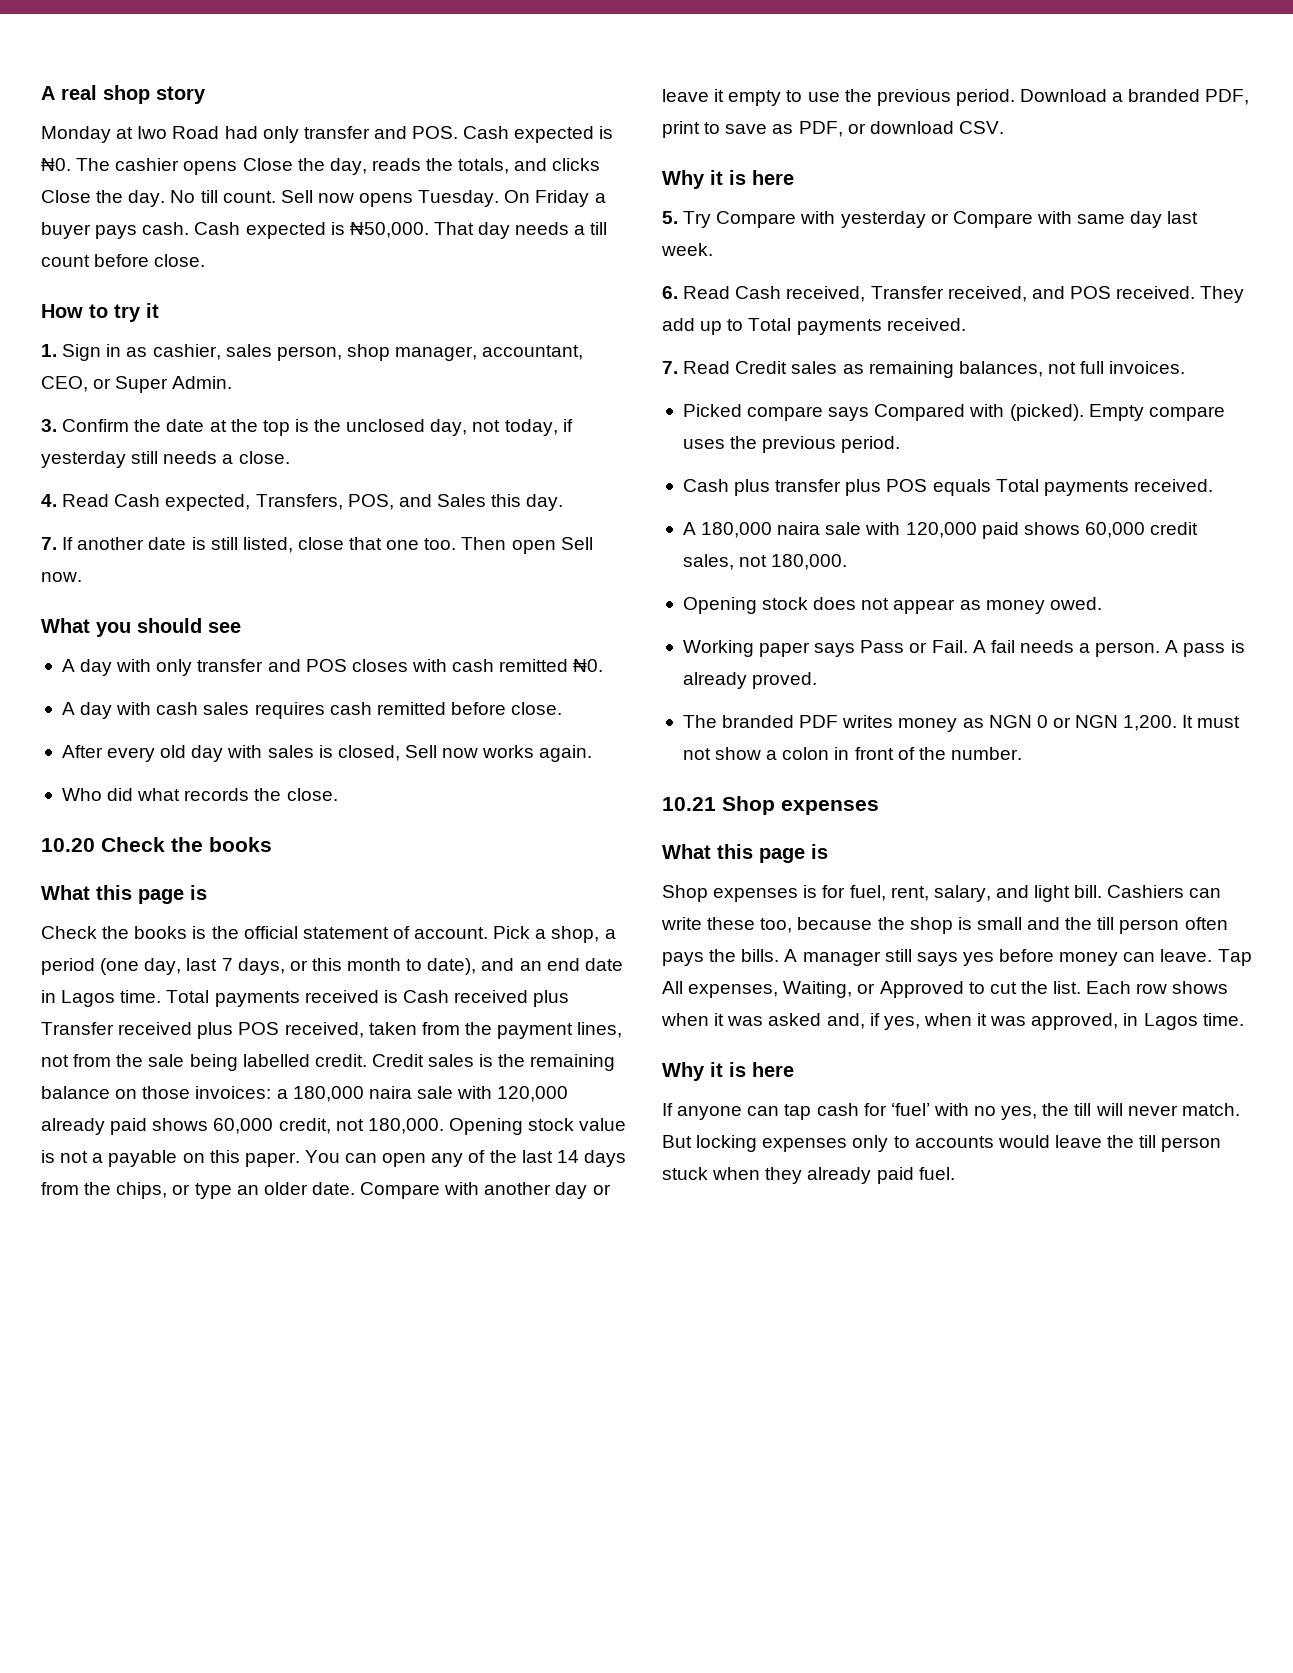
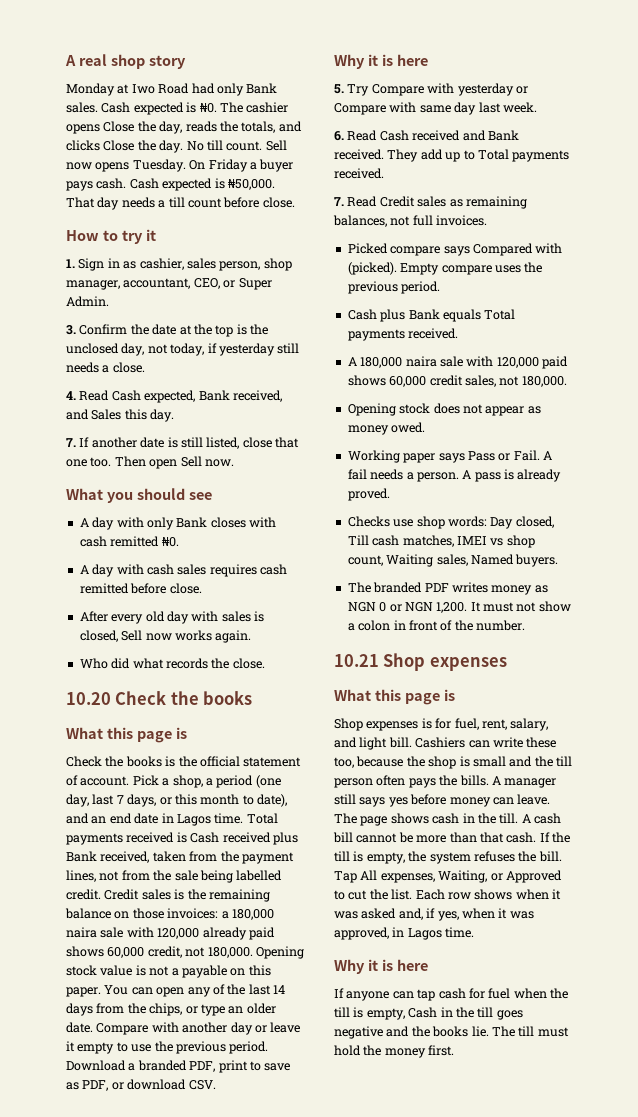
[303,126,459,139] transfer and POS. -> [246,83,278,94] [66,102,98,113] Bank sales.
[255,494,394,510] Transfers, POS, -> [198,390,282,402] Bank received,
[197,659,347,672] transfer and POS -> [176,517,208,528] Bank
[41,1022,280,1039] Transfer received plus POS -> [66,851,97,862] Bank
[786,286,1111,302] received, Transfer received, and POS -> [412,130,519,141] received and Bank
[775,479,928,496] transfer plus POS -> [408,309,440,320] Bank
(818, 680) none -> [347,516,554,529] [347,535,535,548] [347,554,559,567] // Checks use shop words: Day closed, Till cash matches, IMEI vs shop count, Waiting sales, Named buyers.
(1213, 955) none -> [334,813,561,826] [333,832,570,843] [334,851,562,864] The page shows cash in the till. A cash bill cannot be more than that cash. If the till is empty, the system refuses the bill.
[890,1103,1240,1120] [662,1135,1222,1152] [662,1167,955,1184] ‘fuel’ with no yes, the till will never match. But locking expenses only to accounts would leave the till person stuck when they already paid fuel. -> [488,988,568,999] [334,1007,523,1020] [334,1026,569,1039] [334,1045,455,1058] fuel when the till is empty, Cash in the till goes negative and the books lie. The till must hold the money first.

